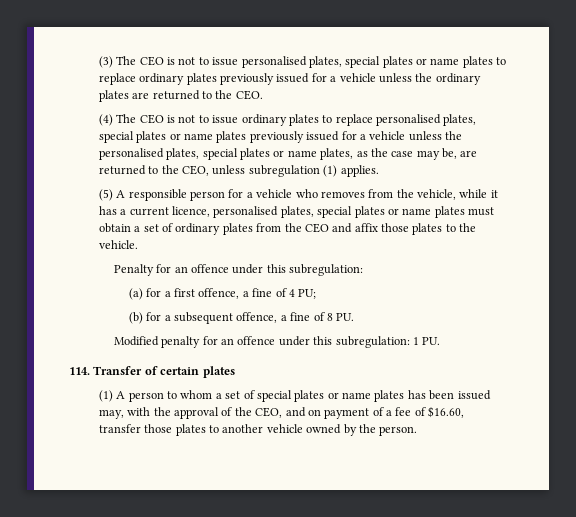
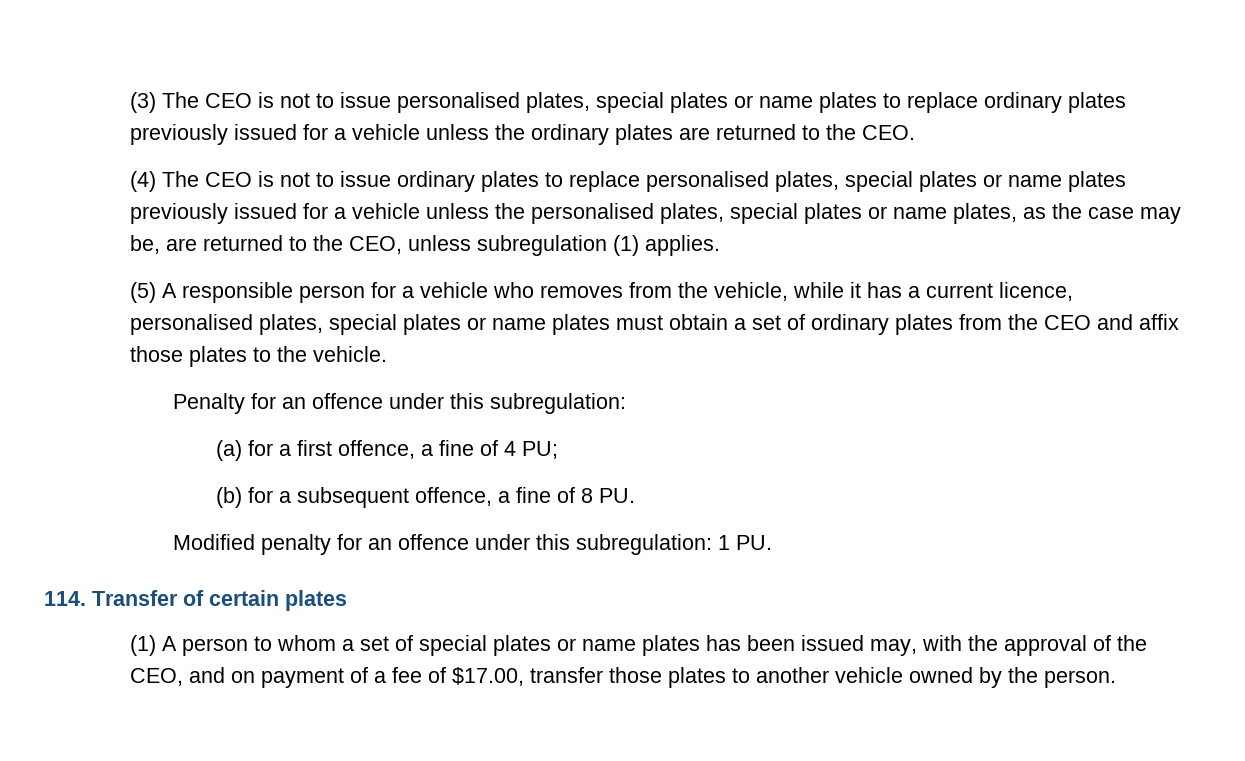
[428,406,465,418] $16.60, -> [451,667,524,686] $17.00,

